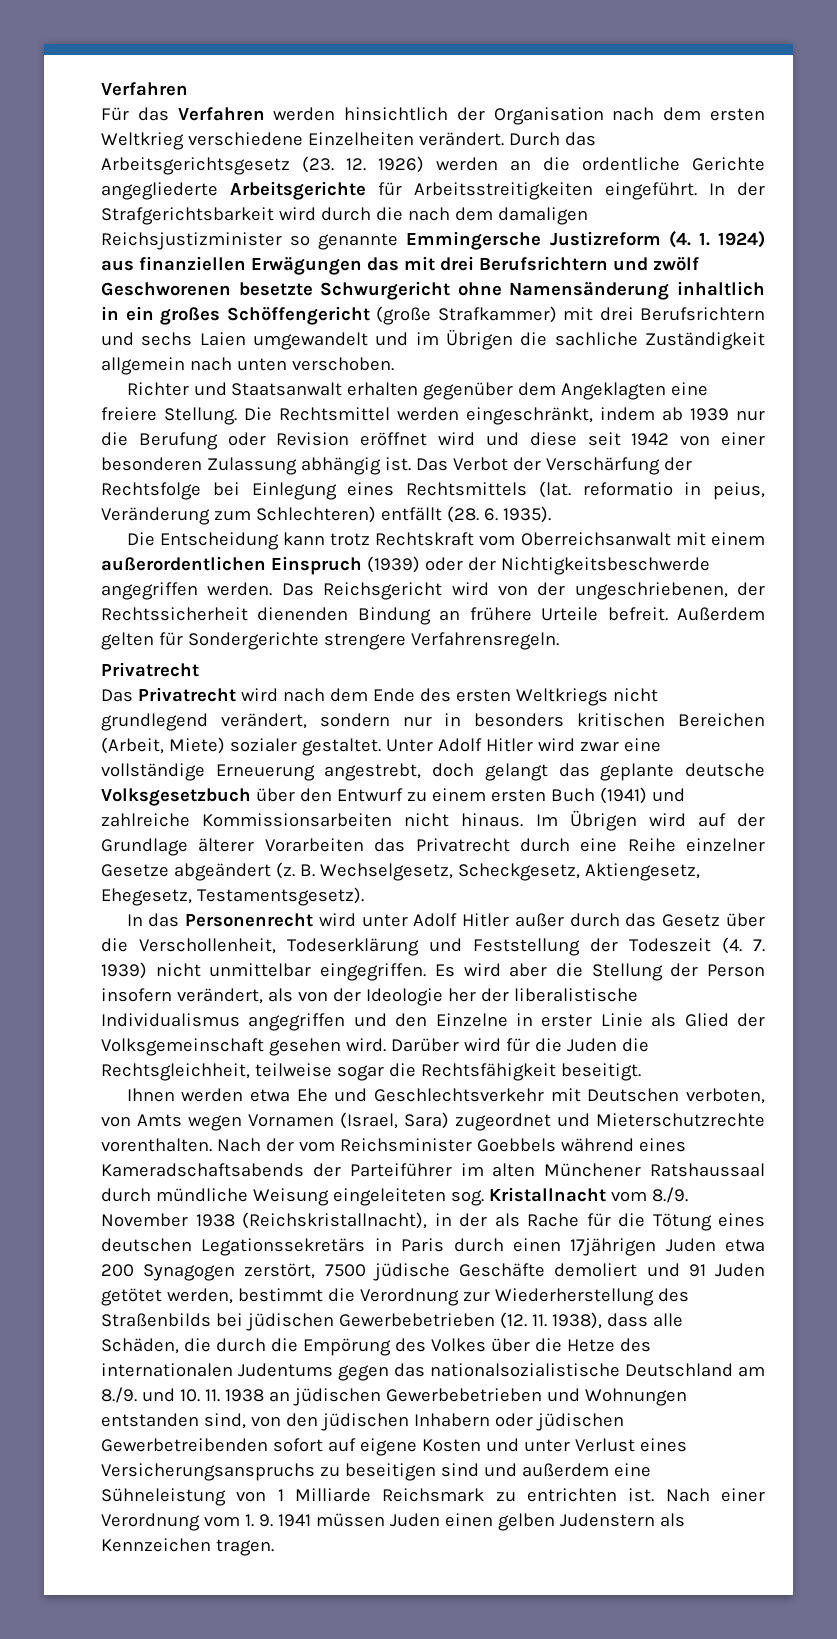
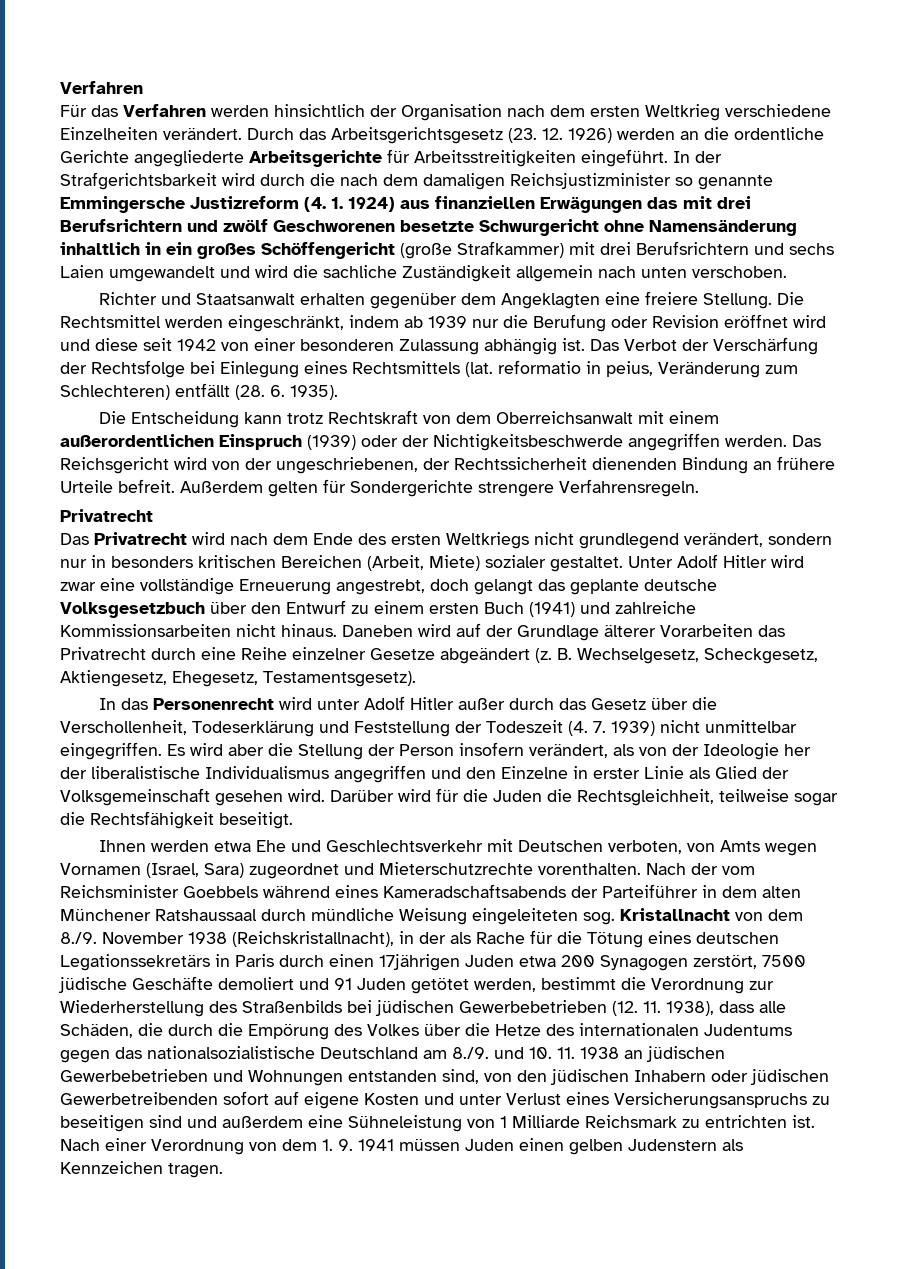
[415,329,513,350] im Übrigen -> [255,265,288,278] wird
[479,535,516,546] vom -> [422,412,491,424] von dem
[535,810,637,831] Im Übrigen -> [342,625,413,637] Daneben
[460,1163,484,1176] im -> [702,885,757,898] in dem
[610,1191,647,1202] vom -> [735,909,803,921] von dem
[203,1516,240,1527] vom -> [249,1139,317,1151] von dem

